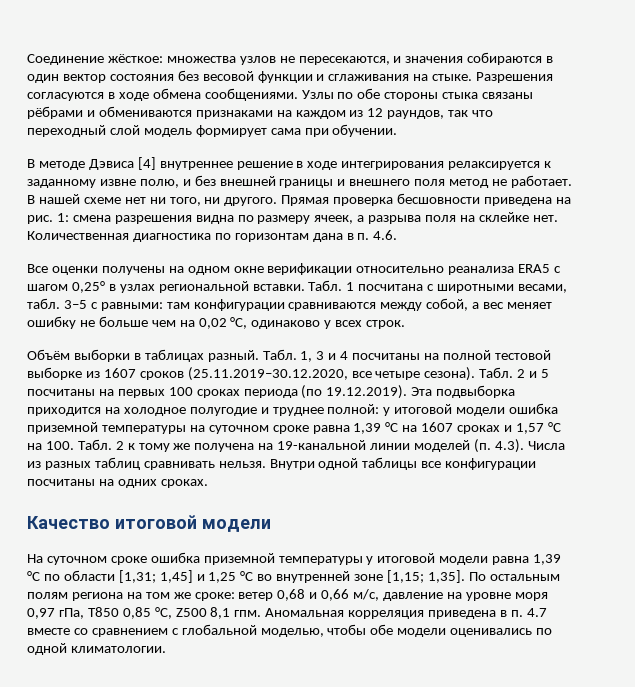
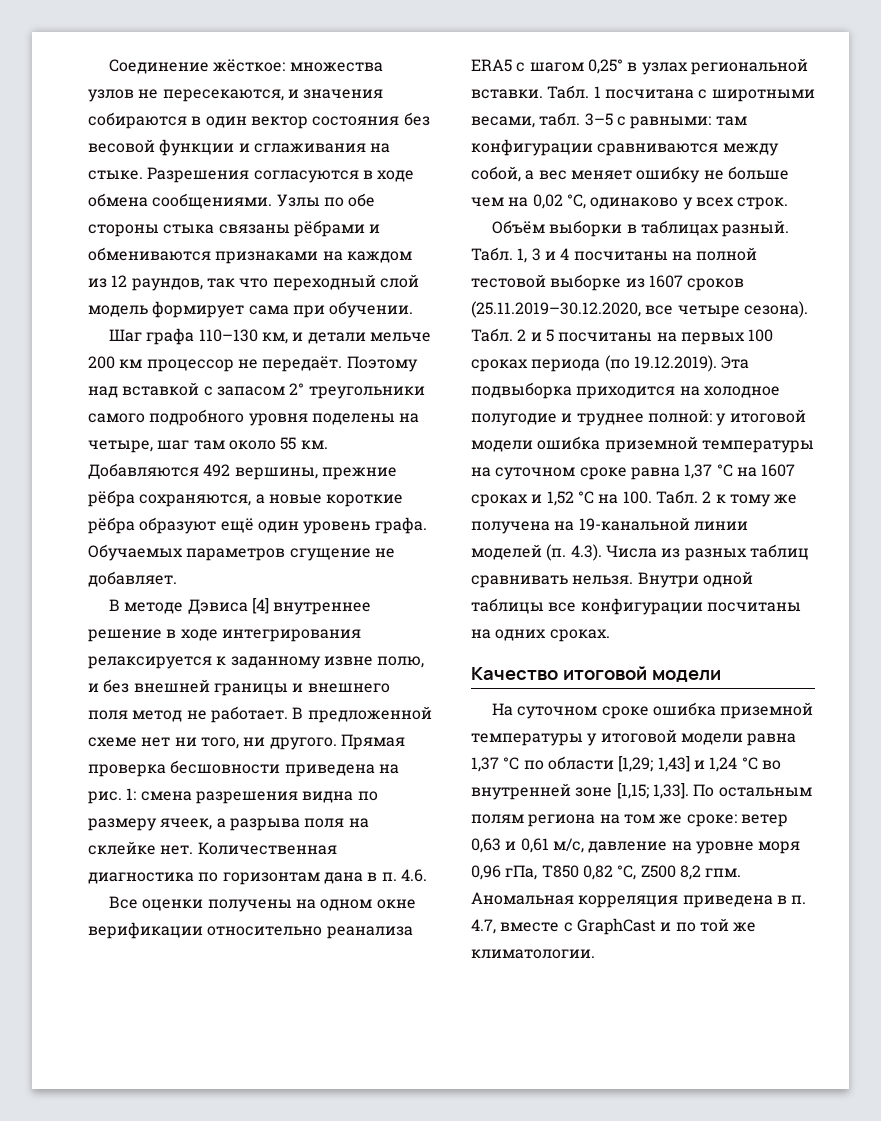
(398, 130) none -> [108,328,431,345] [88,356,418,372] [88,382,425,399] [88,409,420,426] [88,437,328,453] [88,463,397,480] [88,490,404,507] [88,517,427,534] [88,544,395,561] [88,571,177,587] // Шаг графа 110–130 км, и детали мельче 200 км процессор не передаёт. Поэтому над вставкой с запасом 2° треугольники самого подробного уровня поделены на четыре, шаг там около 55 км. Добавляются 492 вершины, прежние рёбра сохраняются, а новые короткие рёбра образуют ещё один уровень графа. Обучаемых параметров сгущение не добавляет.
[38,194,80,204] нашей -> [307,706,432,723] предложенной
[353,423,382,434] 1,39 -> [684,464,713,479] 1,37
[515,423,544,434] 1,57 -> [546,491,574,506] 1,52
[533,554,562,565] 1,39 -> [471,757,499,772] 1,37
[118,570,237,583] [1,31; 1,45] и 1,25 -> [618,756,738,772] [1,29; 1,43] и 1,24
[427,570,465,583] 1,35]. -> [652,783,689,799] 1,33].
[277,589,350,601] 0,68 и 0,66 -> [471,838,549,853] 0,63 и 0,61
[27,608,55,619] 0,97 -> [471,865,501,880] 0,96
[122,607,151,619] 0,85 -> [582,865,613,880] 0,82
[210,607,231,619] 8,1 -> [679,865,701,880] 8,2
[526,608,547,617] [27,624,553,637] [27,643,67,655] 4.7 вместе со сравнением с глобальной моделью, чтобы обе модели оценивались по одной -> [471,918,757,935] 4.7, вместе с GraphCast и по той же

